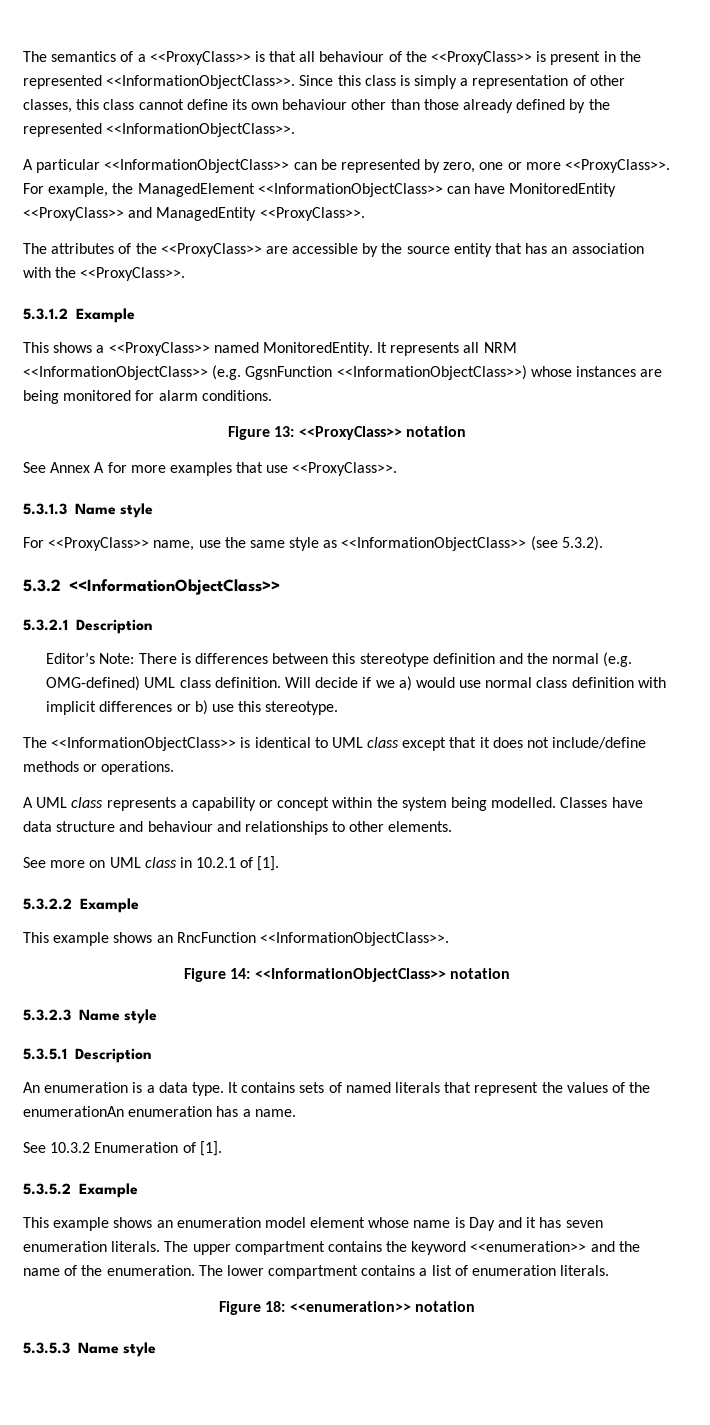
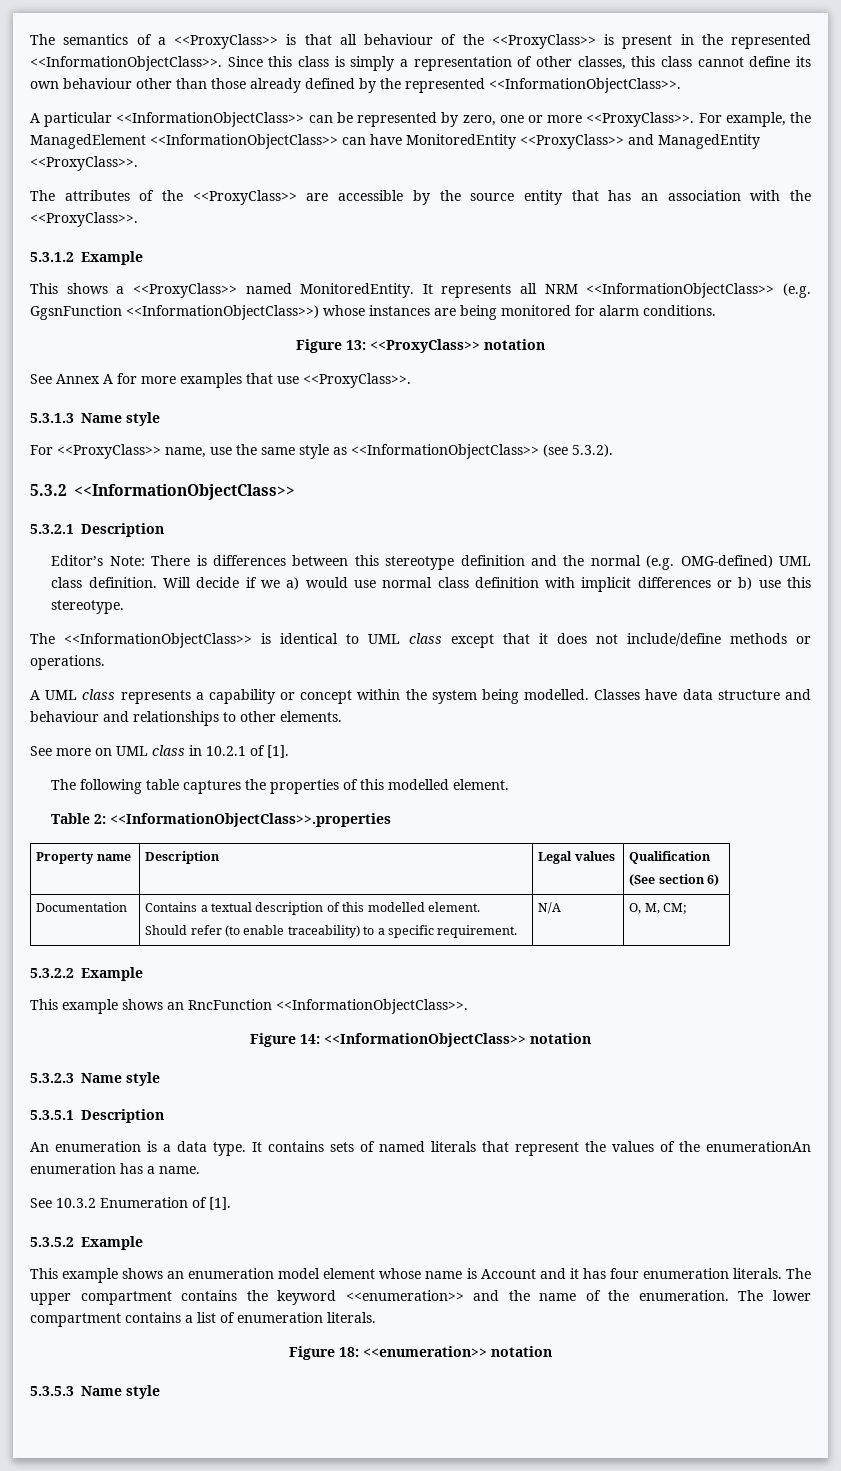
(280, 863) none -> [51,779,510,794] [51,813,392,827] [36,852,131,864] [145,851,221,864] [538,851,615,864] [629,851,712,864] [629,874,720,886] [36,902,128,912] [145,902,480,915] [145,925,518,938] [538,902,562,914] [629,903,688,914] // The following table captures the properties of this modelled element. // Table 2: <<InformationObjectClass>>.properties // Property name | Description | Legal values | Qualification // (See section 6) // Documentation | Contains a textual description of this modelled element. // Should refer (to enable traceability) to a specific requirement. | N/A | O, M, CM;
[468,1217,495,1231] Day -> [480,1269,536,1279] Account
[565,1220,603,1228] seven -> [609,1268,639,1279] four

